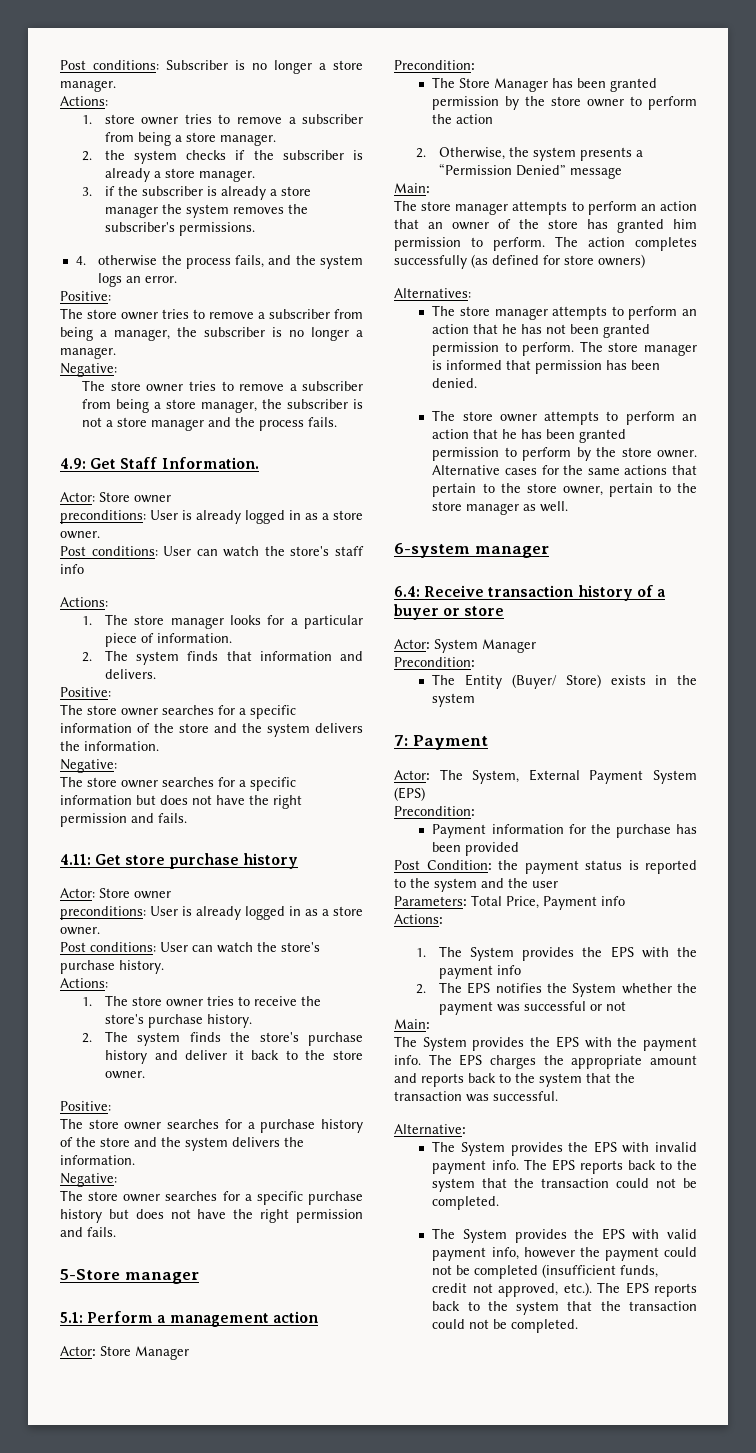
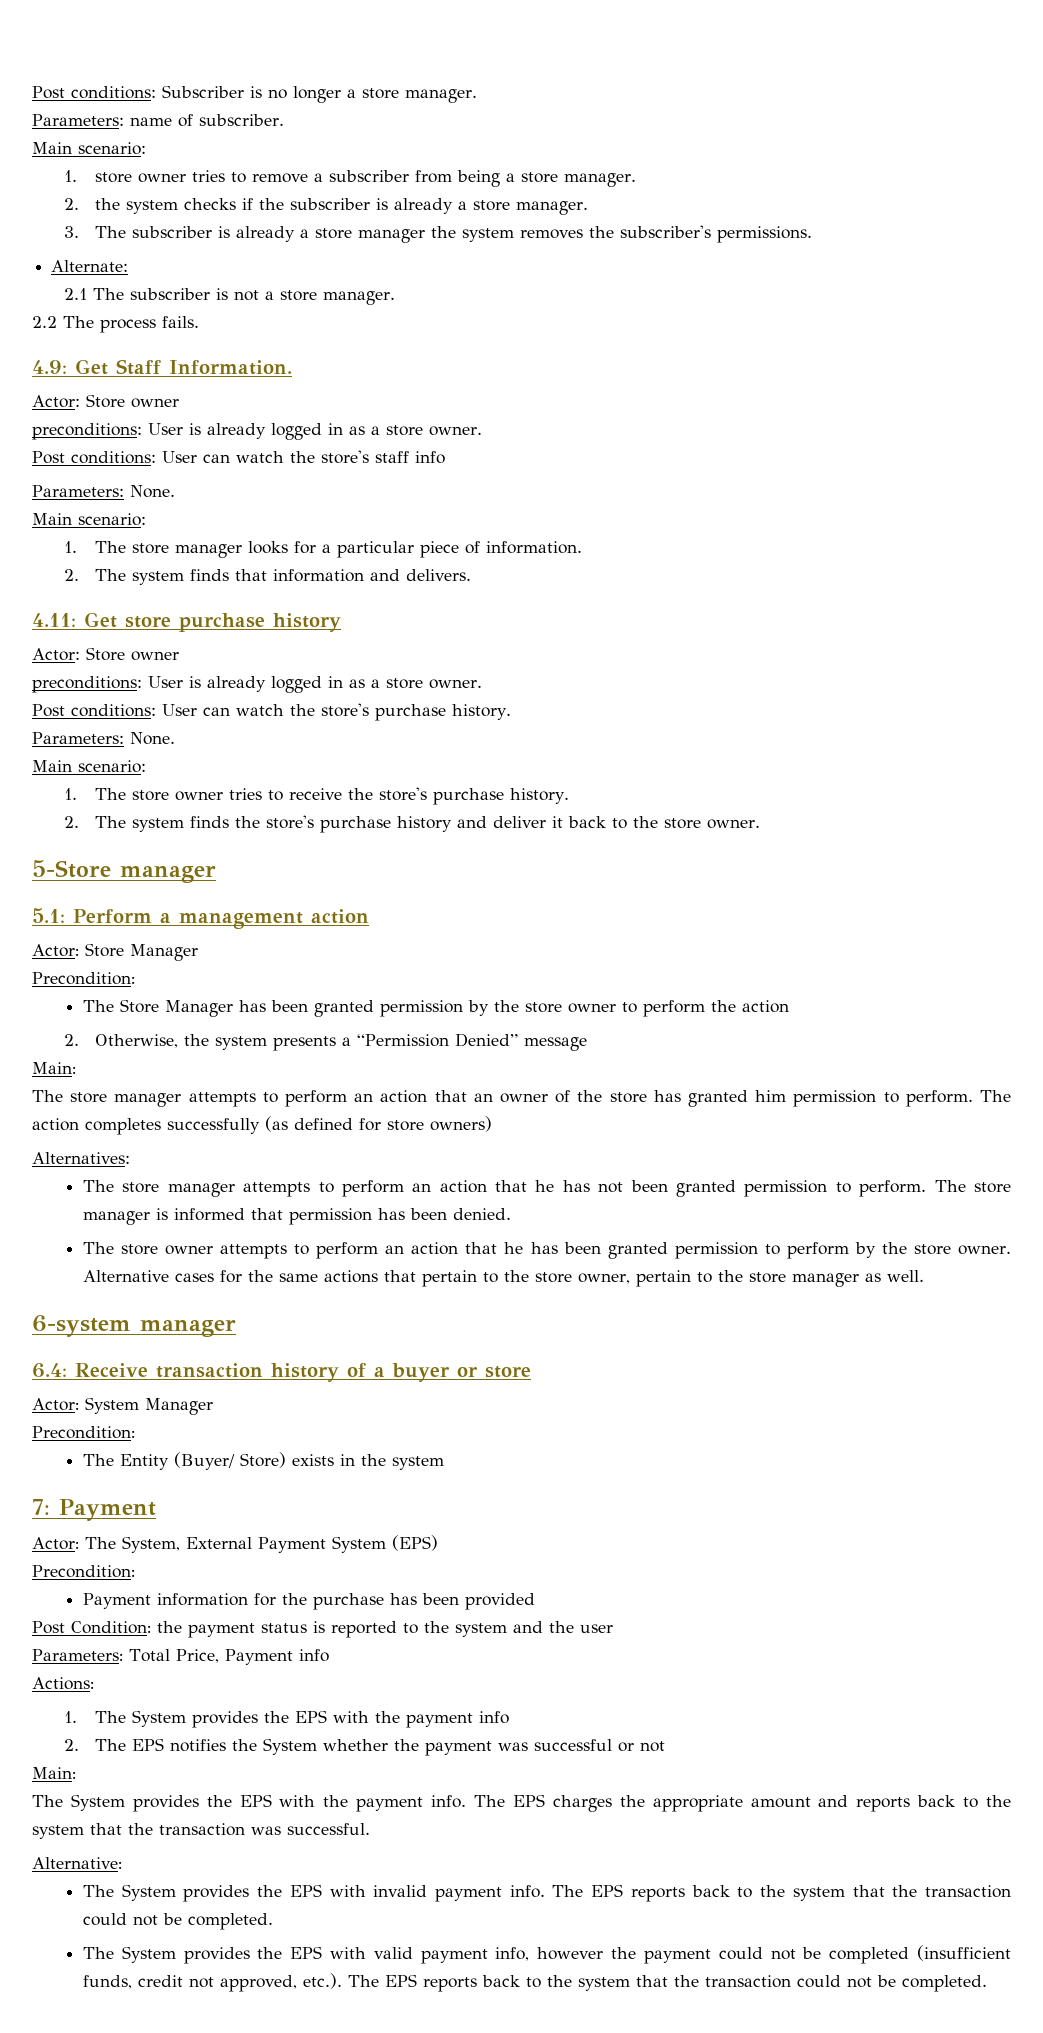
[60,96,108,106] Actions: -> [32,114,284,127] [32,142,146,155] Parameters: name of subscriber. // Main scenario:
[104,186,138,196] if the -> [95,226,127,238] The
[75,255,363,269] [98,273,178,287] [60,291,111,301] [60,308,363,320] [60,327,363,341] [60,347,116,359] [60,363,117,377] [82,380,363,392] [82,399,283,413] 4. otherwise the process fails, and the system logs an error. // Positive: // The store owner tries to remove a subscriber from being a manager, the subscriber is no longer a manager. // Negative: // The store owner tries to remove a subscriber from being a store manager, the -> [51,260,129,272] [63,288,124,300] Alternate: // 2.1 The
[151,417,256,431] manager and the -> [322,291,395,305] [32,316,94,328] manager. // 2.2 The
[60,597,108,607] Actions: -> [32,485,175,498] [32,513,146,526] Parameters: None. // Main scenario:
[60,687,111,697] [60,704,296,719] [60,723,363,737] [60,741,159,751] [60,759,117,773] [60,776,296,791] [60,795,302,809] [60,813,187,827] // Positive: // The store owner searches for a specific information of the store and the system delivers the information. // Negative: // The store owner searches for a specific information but does not have the right permission and fails. -> (472, 575) none
[60,978,108,988] Actions: -> [32,732,175,745] [32,760,146,773] Parameters: None. // Main scenario:
[60,1101,111,1111] [60,1118,363,1133] [60,1137,304,1151] [60,1155,135,1165] [60,1173,117,1187] [60,1190,363,1205] [60,1209,363,1223] [60,1227,116,1237] // Positive: // The store owner searches for a purchase history of the store and the system delivers the information. // Negative: // The store owner searches for a specific purchase history but does not have the right permission and fails. -> (761, 824) none

